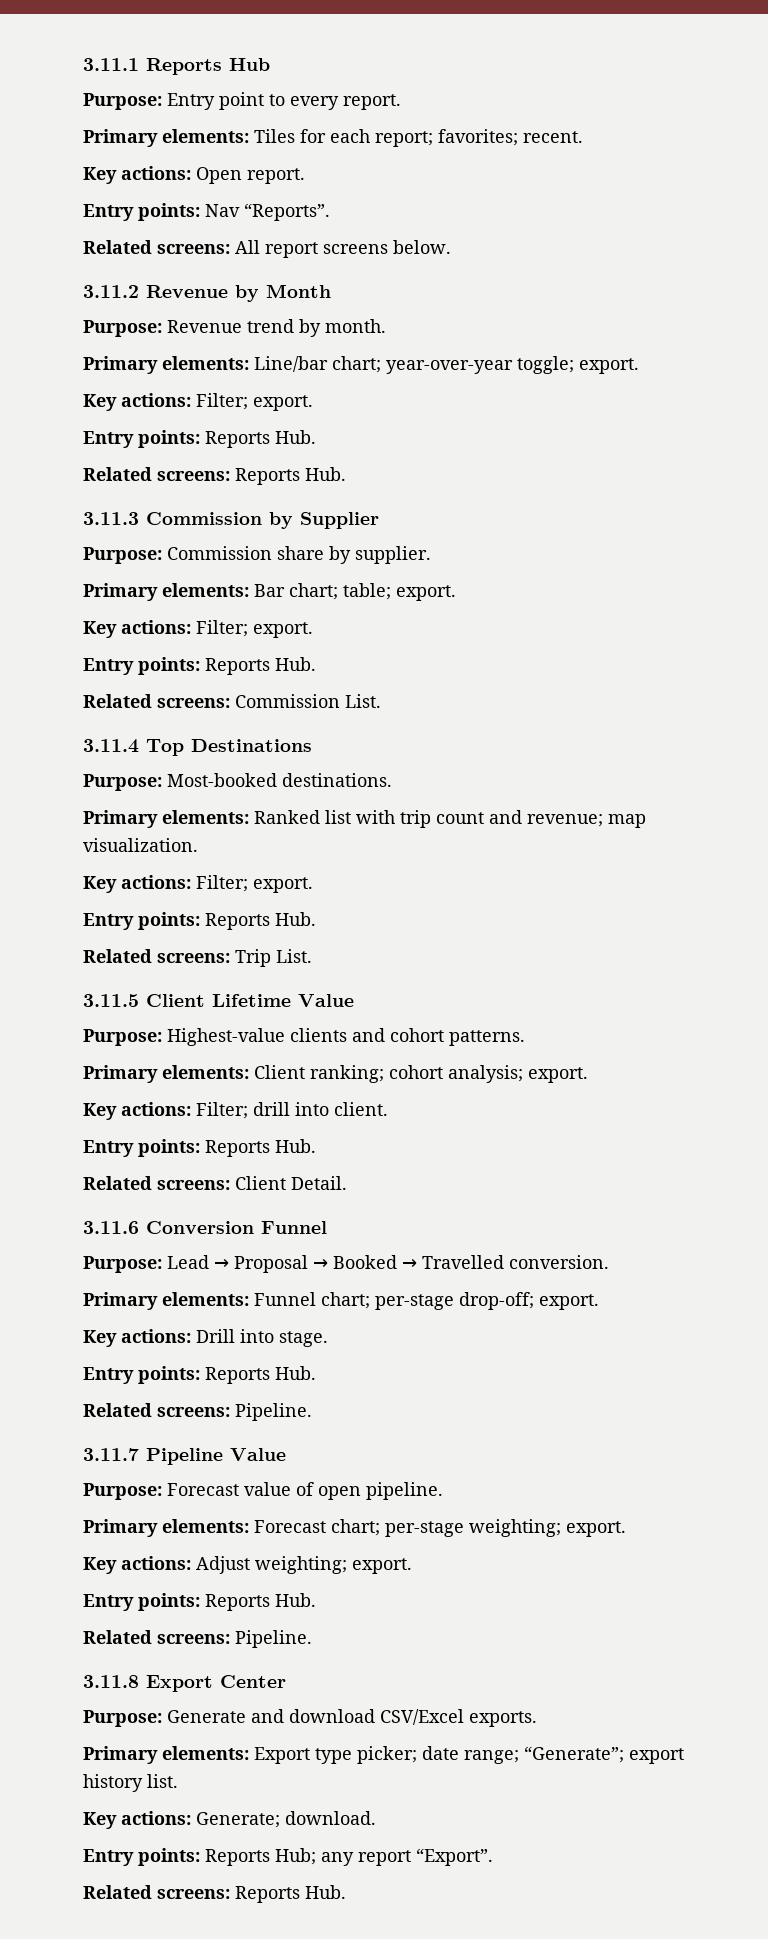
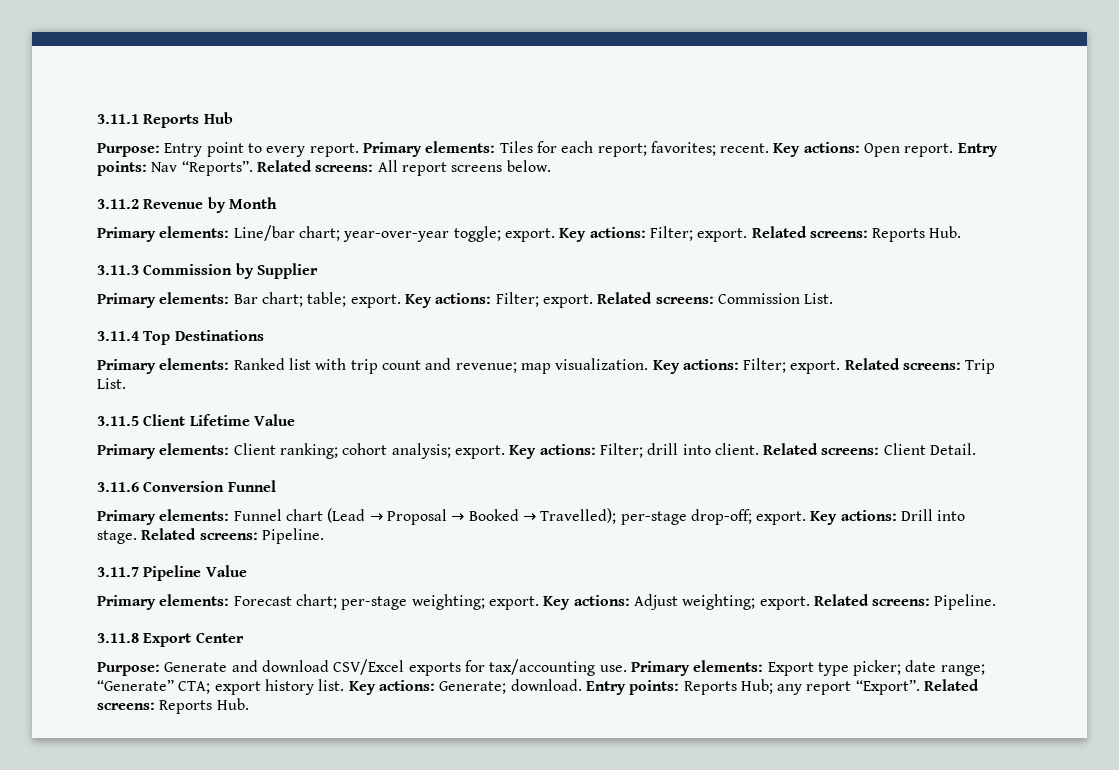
(401, 102) // -> (359, 150) none
(583, 137) // -> (770, 148) none
(305, 176) // -> (954, 150) none
(330, 212) // -> (253, 168) none
[83,319,386,337] // Purpose: Revenue trend by month. -> (277, 203) none
[83,393,313,411] [83,430,316,448] // Key actions: Filter; export. // Entry points: Reports Hub. // -> [559,226,748,242] Key actions: Filter; export.
[83,546,431,564] // Purpose: Commission share by supplier. -> (318, 271) none
[83,620,313,638] [83,657,316,675] // Key actions: Filter; export. // Entry points: Reports Hub. // -> [404,292,593,308] Key actions: Filter; export.
[83,773,392,791] // Purpose: Most-booked destinations. -> (264, 335) none
[83,875,313,893] [83,912,316,930] // Key actions: Filter; export. // Entry points: Reports Hub. // -> [652,358,841,374] Key actions: Filter; export.
[83,1028,525,1046] // Purpose: Highest-value clients and cohort patterns. -> (295, 420) none
(588, 1075) // -> (505, 452) none
[83,1139,316,1157] // Entry points: Reports Hub. // -> (759, 449) none
[83,1255,209,1273] Purpose: Lead -> [97,508,366,525] Primary elements: Funnel chart (Lead
[422,1255,609,1269] [83,1292,370,1310] Travelled conversion. // Primary elements: Funnel chart; -> [540,508,617,524] Travelled);
(599, 1302) // -> (807, 518) none
[83,1366,316,1384] // Entry points: Reports Hub. // -> (137, 537) none
[83,1482,443,1500] // Purpose: Forecast value of open pipeline. -> (247, 571) none
(626, 1529) // -> (539, 603) none
[83,1593,316,1611] // Entry points: Reports Hub. // -> (810, 603) none
[469,1711,537,1727] exports. // -> [408,659,627,676] exports for tax/accounting use.
[524,1746,624,1763] “Generate”; -> [97,679,211,694] “Generate” CTA;
(178, 1781) // -> (345, 685) none
(376, 1818) // -> (582, 685) none
(493, 1857) // -> (920, 687) none

